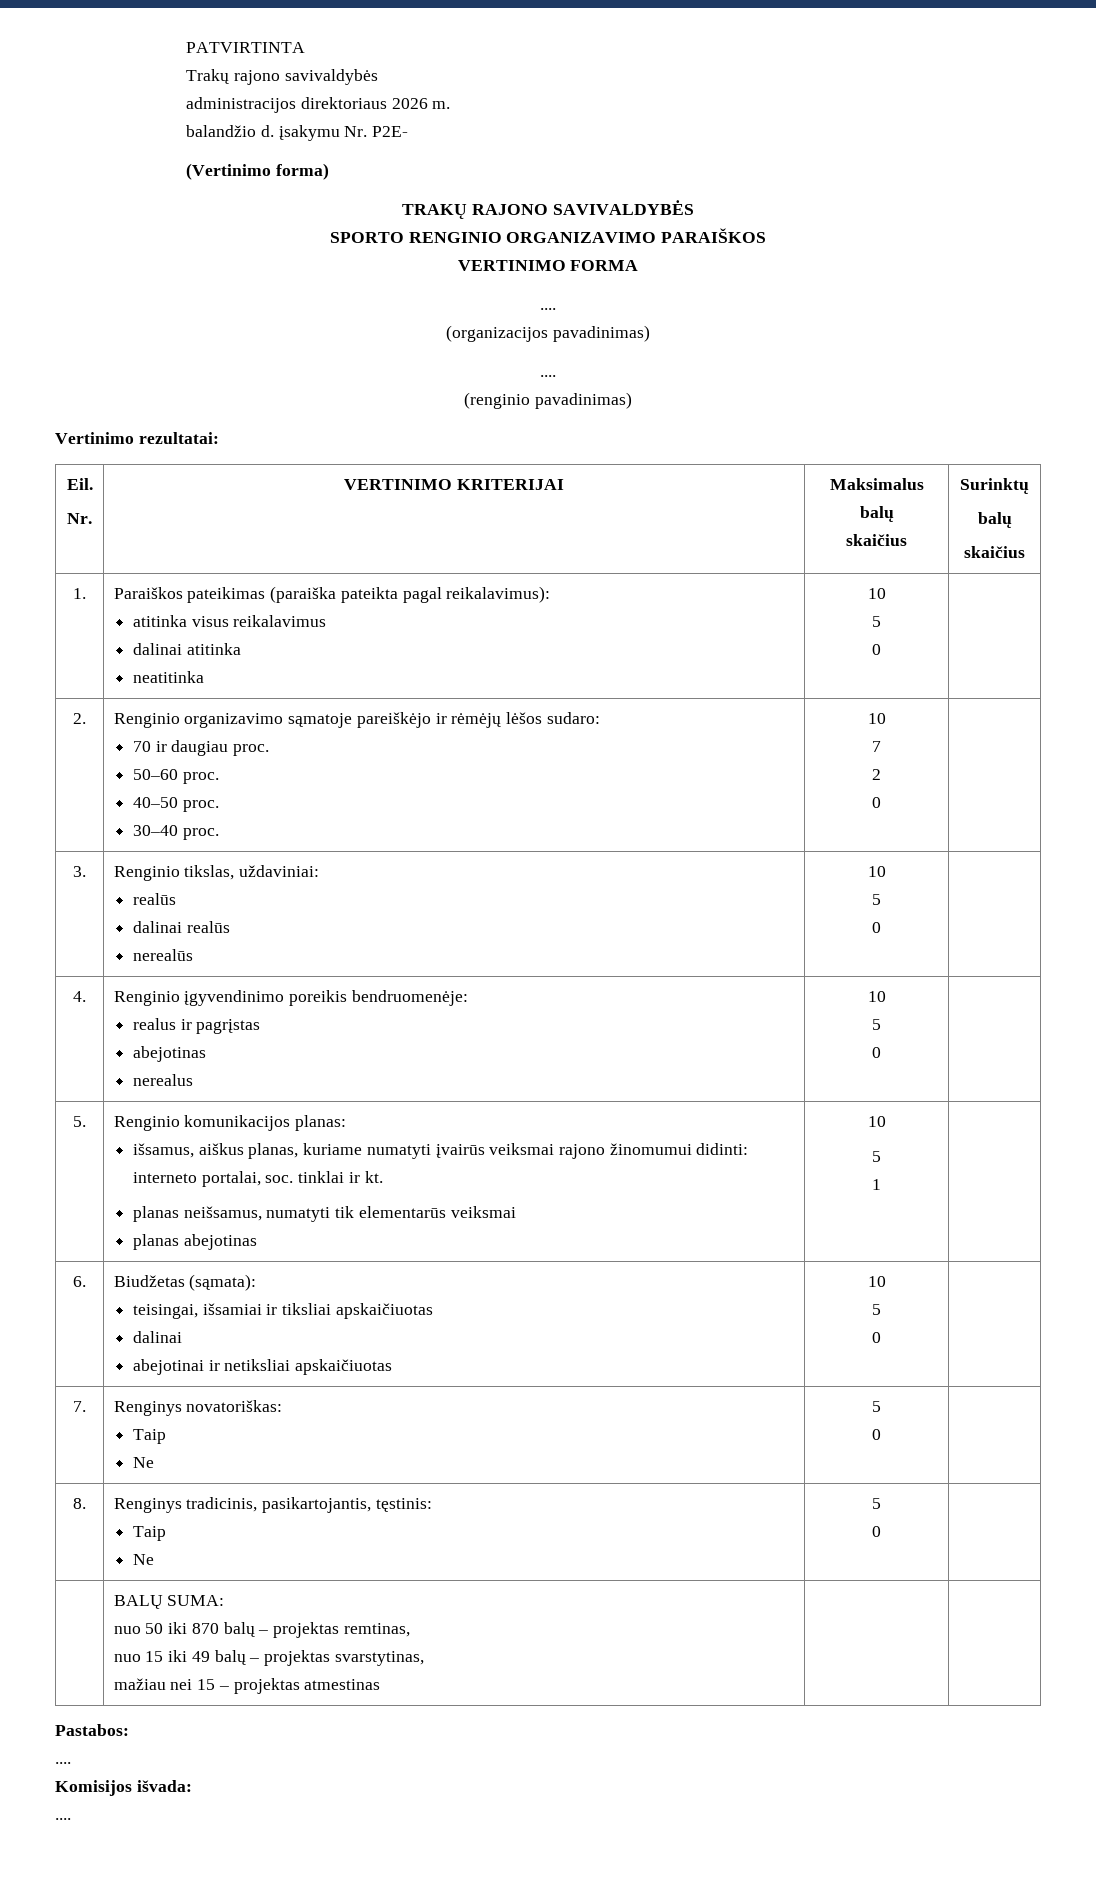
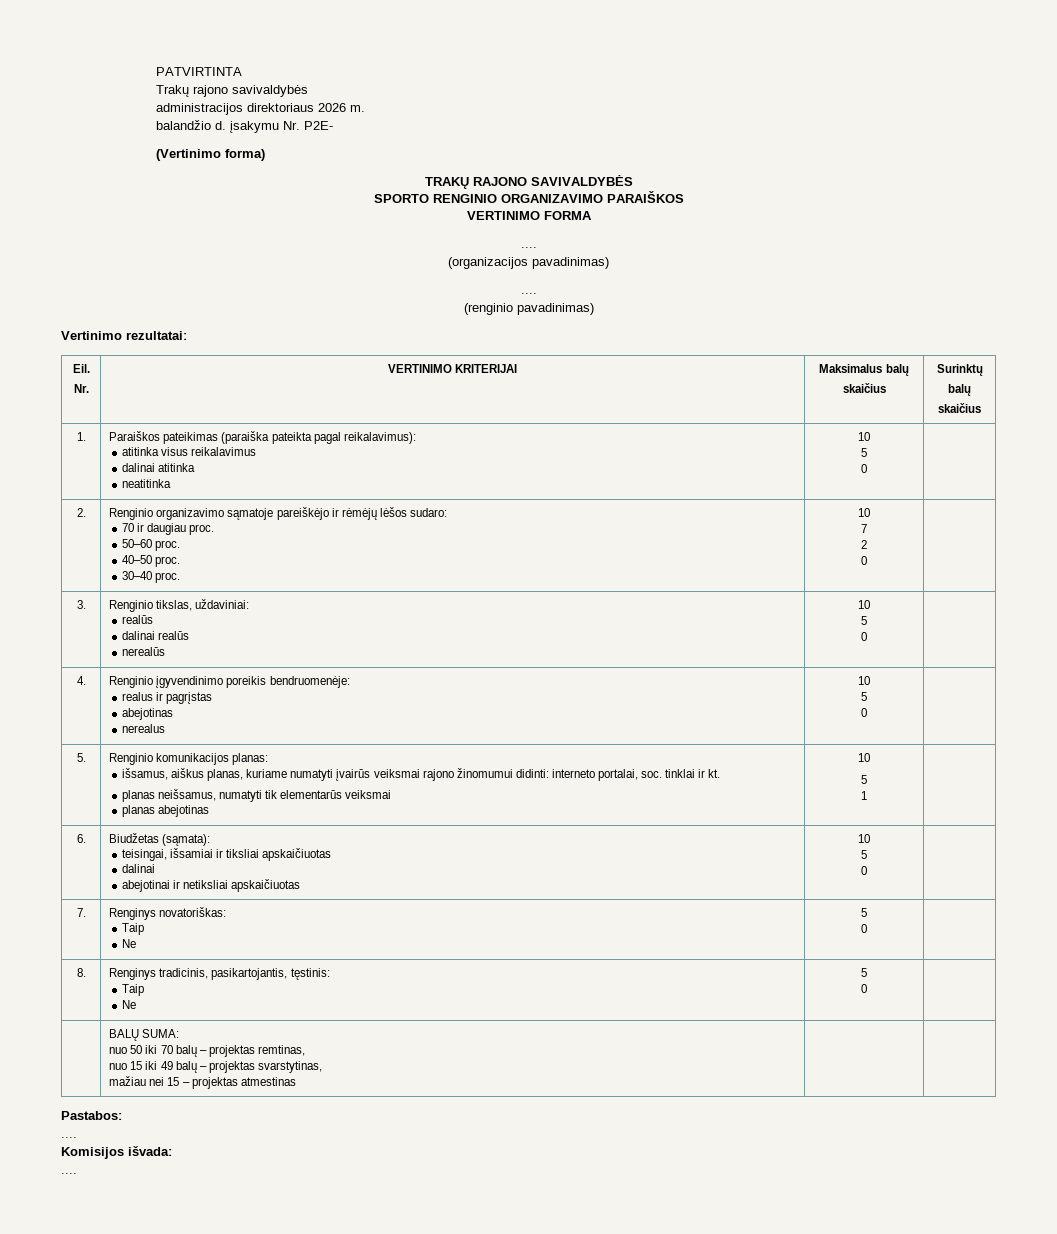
[191,1623,219,1634] 870 -> [160,1045,173,1054] 70

